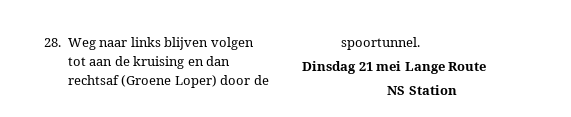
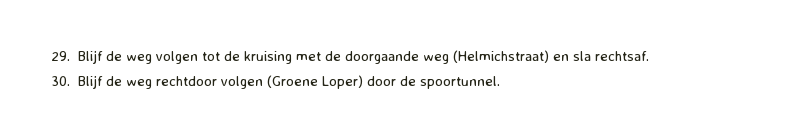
[44,37,209,50] 28. Weg naar links blijven -> [51,50,152,64] 29. Blijf de weg
[89,59,113,66] aan -> (220, 56) none
[187,56,231,66] [67,75,119,85] en dan rechtsaf -> [295,50,649,64] [51,75,263,89] met de doorgaande weg (Helmichstraat) en sla rechtsaf. // 30. Blijf de weg rechtdoor volgen
[302,61,487,74] [387,85,457,95] // Dinsdag 21 mei Lange Route // NS Station -> (500, 82) none

